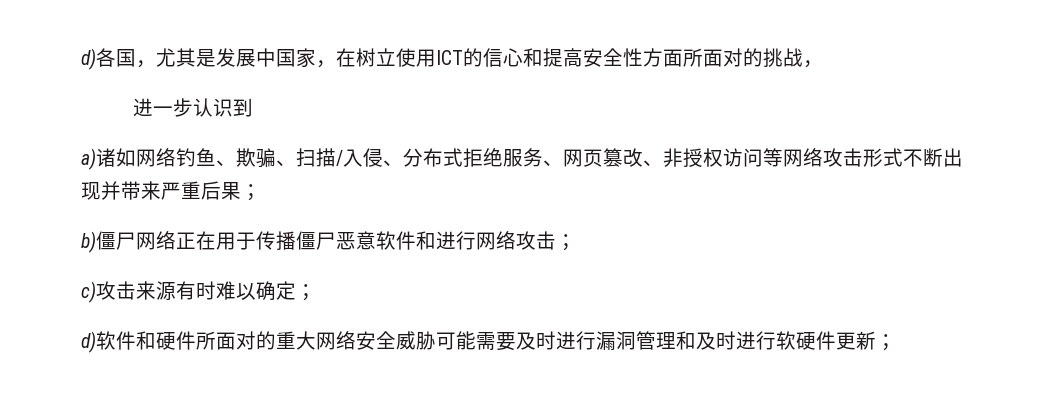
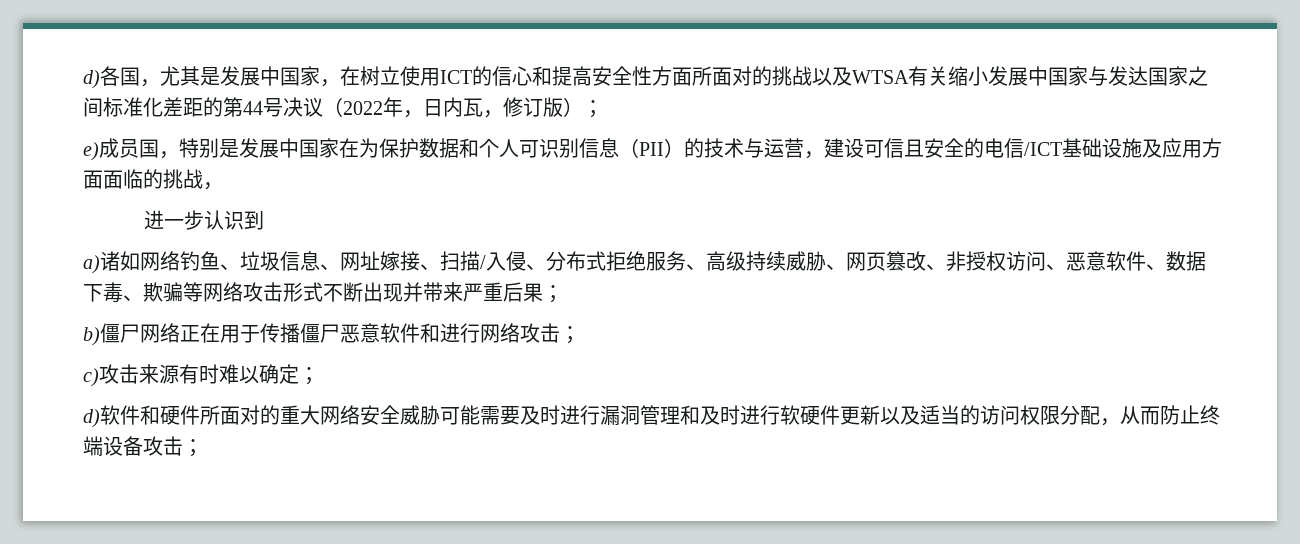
(803, 57) none -> [812,66,1208,86] [83,97,603,118] [83,138,1222,161] [83,169,203,189] 以及WTSA有关缩小发展中国家与发达国家之间标准化差距的第44号决议（2022年，日内瓦，修订版）； // e)成员国，特别是发展中国家在为保护数据和个人可识别信息（PII）的技术与运营，建设可信且安全的电信/ICT基础设施及应用方面面临的挑战
[236,148,276,168] 欺骗 -> [240,251,420,271] 垃圾信息、网址嫁接
(563, 163) none -> [706,251,846,271] 高级持续威胁、
(763, 157) none -> [1046,251,1206,271] [83,282,183,303] 、恶意软件、数据下毒、欺骗
(876, 340) none -> [880,405,1220,426] [83,436,183,456] 以及适当的访问权限分配，从而防止终端设备攻击

